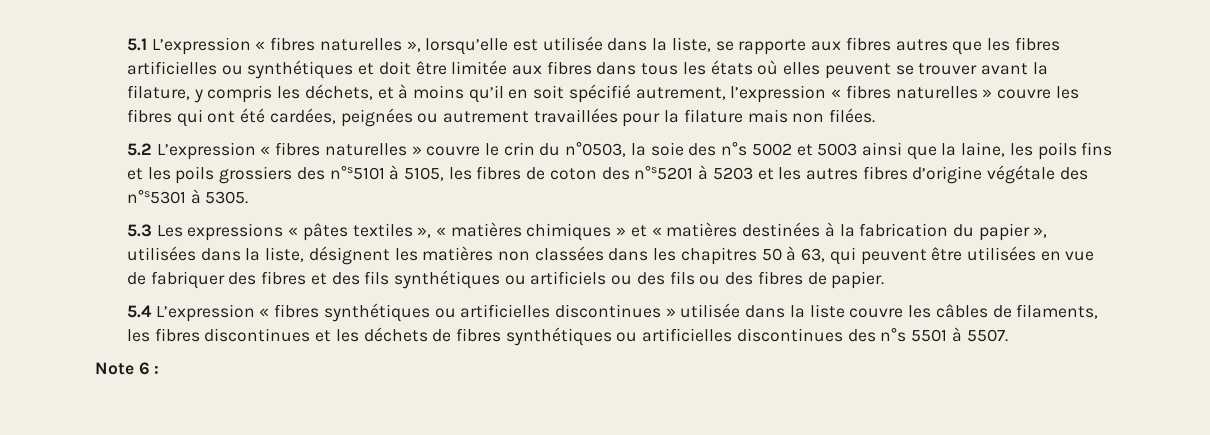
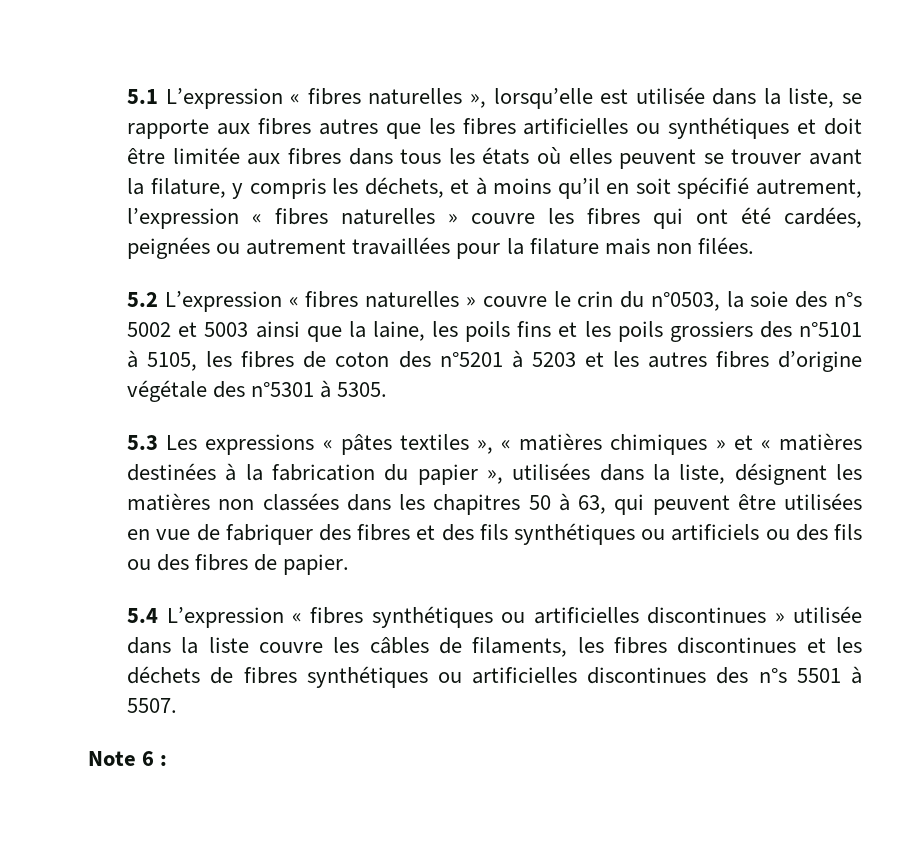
[329,166,385,180] n°s5101 -> [799,321,862,337] n°5101
[634,166,694,180] n°s5201 -> [439,351,503,367] n°5201
[126,190,186,204] n°s5301 -> [251,381,315,397] n°5301

